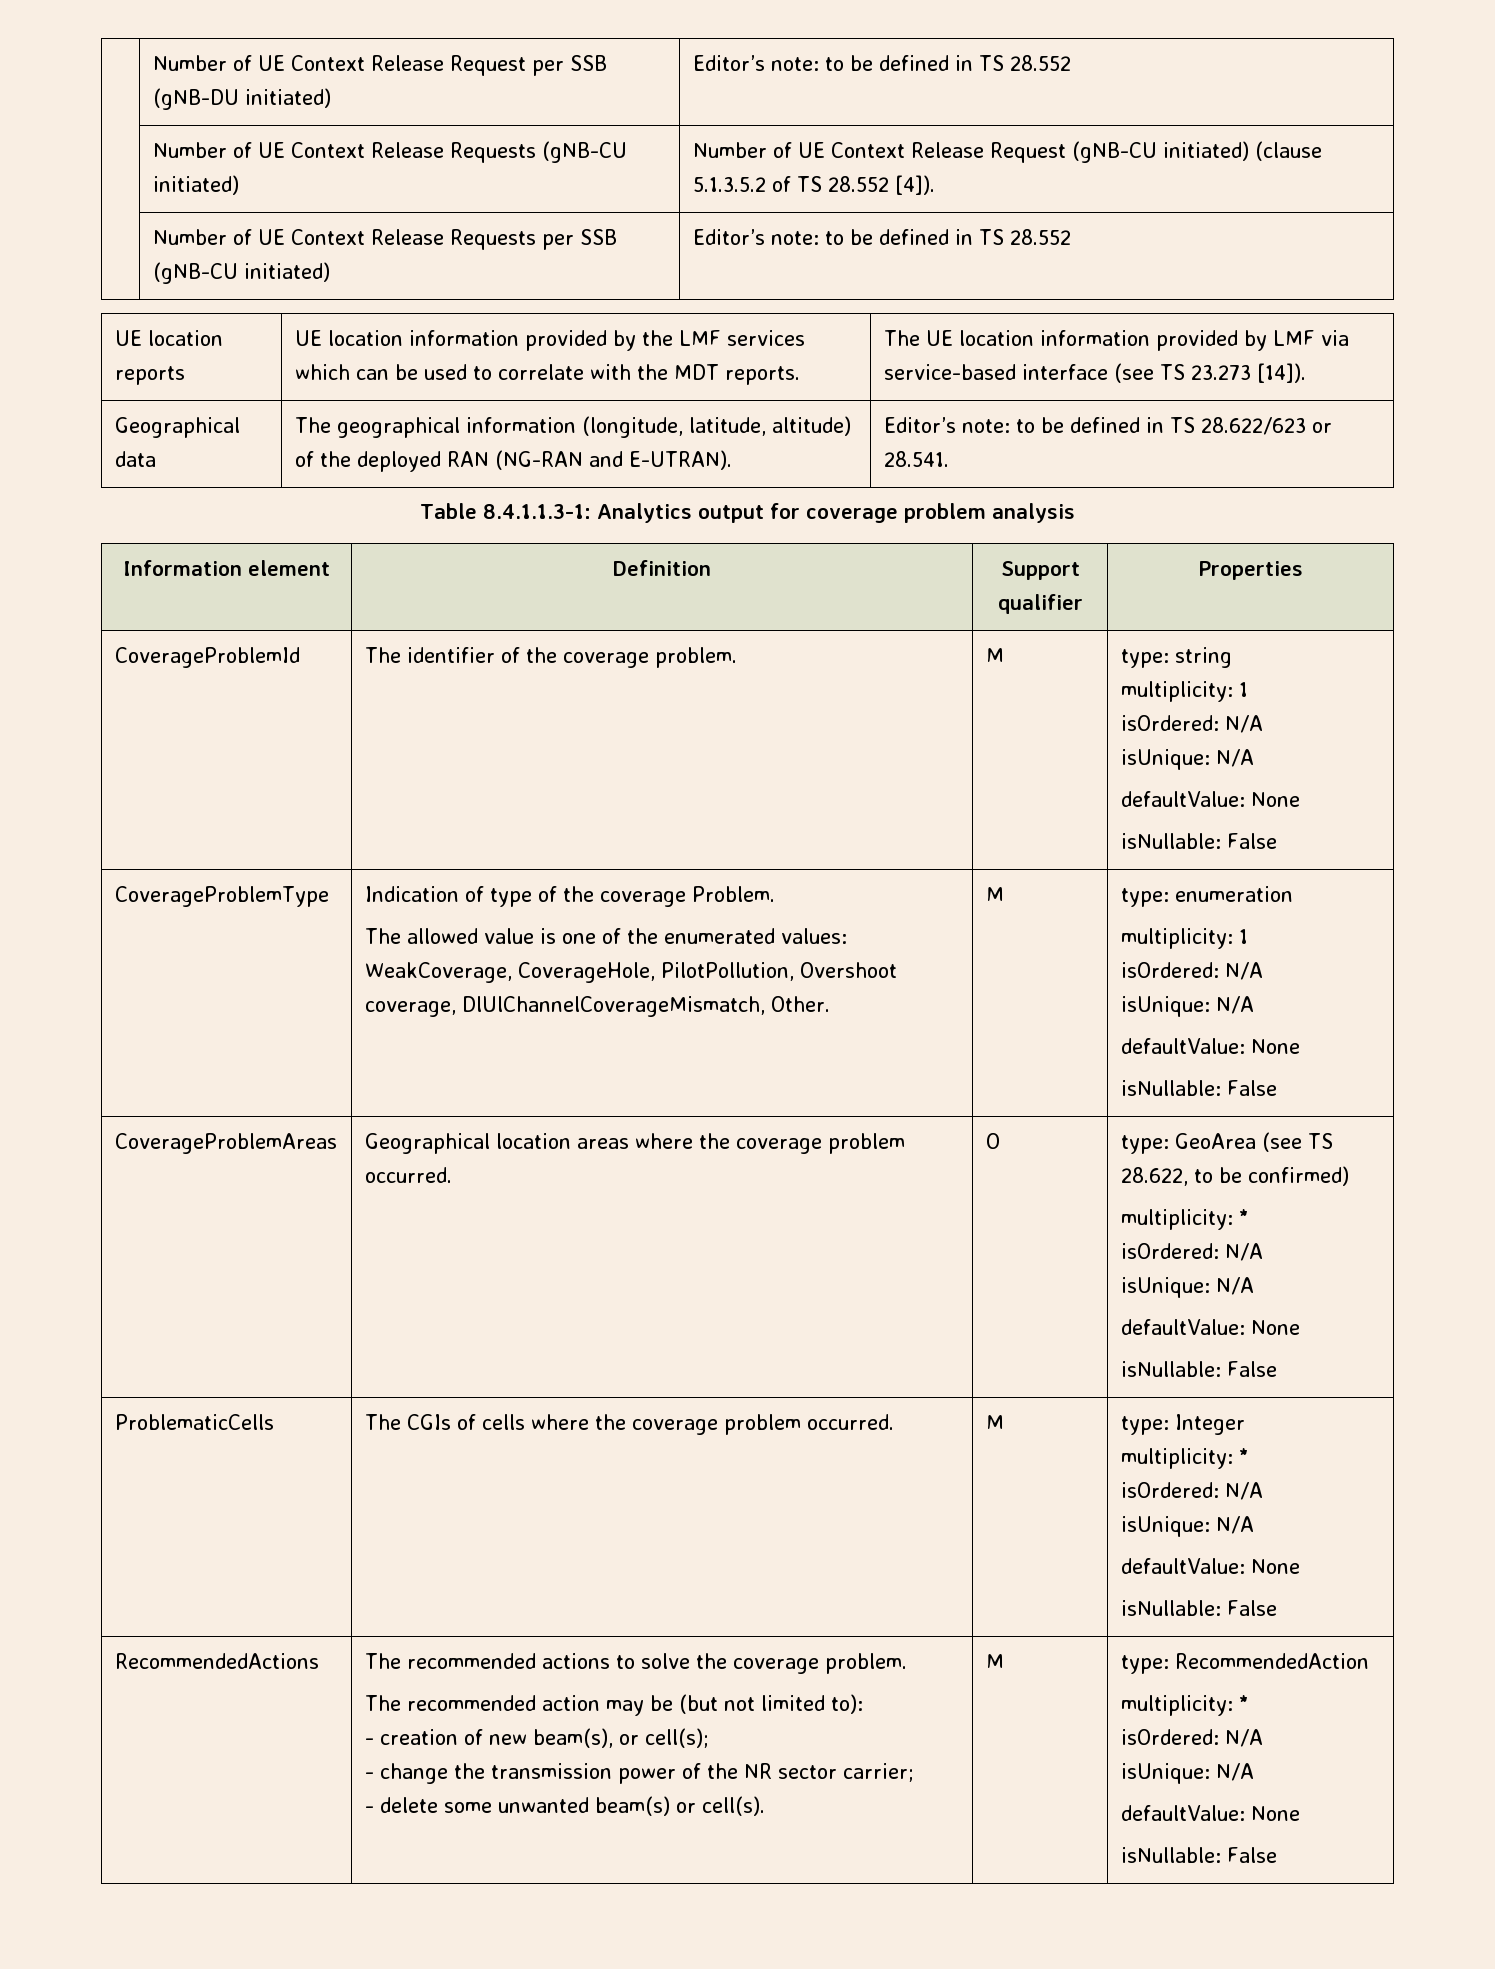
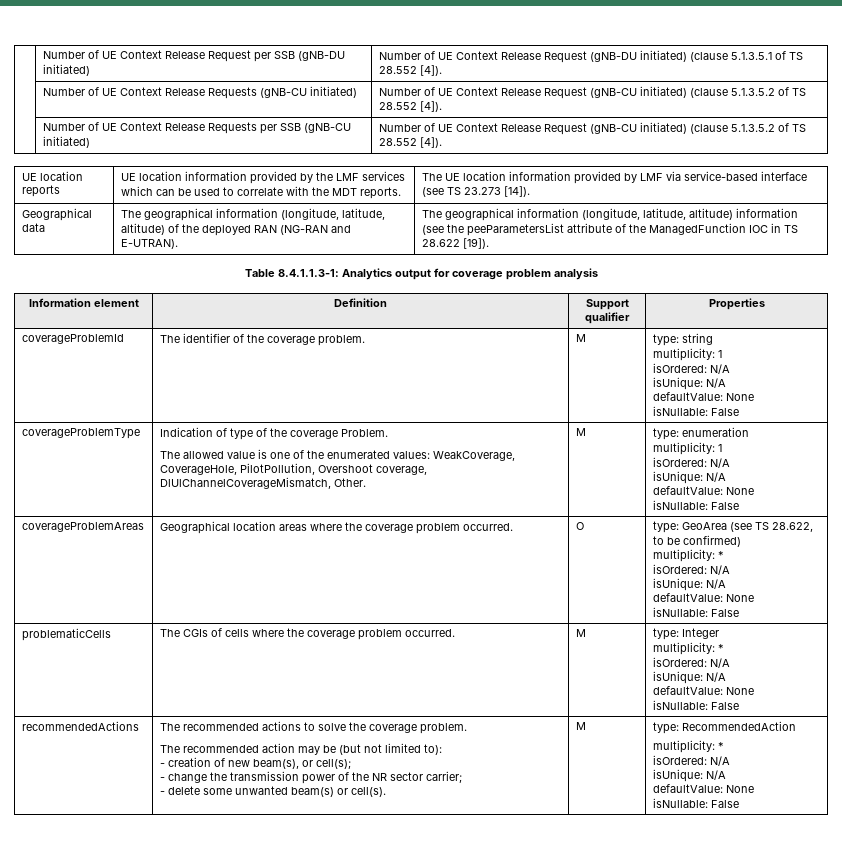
[692,55,1071,71] Editor’s note: to be defined in TS 28.552 -> [378,50,803,63] [378,65,442,76] Number of UE Context Release Request (gNB-DU initiated) (clause 5.1.3.5.1 of TS 28.552 [4]).
[692,229,1071,245] Editor’s note: to be defined in TS 28.552 -> [378,122,806,135] [378,137,442,148] Number of UE Context Release Request (gNB-CU initiated) (clause 5.1.3.5.2 of TS 28.552 [4]).
[883,417,1332,435] [883,451,949,467] Editor’s note: to be defined in TS 28.622/623 or 28.541. -> [421,208,798,221] [421,223,798,236] [421,238,489,249] The geographical information (longitude, latitude, altitude) information (see the peeParametersList attribute of the ManagedFunction IOC in TS 28.622 [19]).
[114,647,300,668] CoverageProblemId -> [21,334,124,344] coverageProblemId
[114,886,329,907] CoverageProblemType -> [21,428,140,439] coverageProblemType
[114,1133,337,1154] CoverageProblemAreas -> [21,522,144,532] coverageProblemAreas
[114,1414,274,1430] ProblematicCells -> [21,628,111,641] problematicCells
[114,1653,319,1669] RecommendedActions -> [21,721,139,731] recommendedActions

